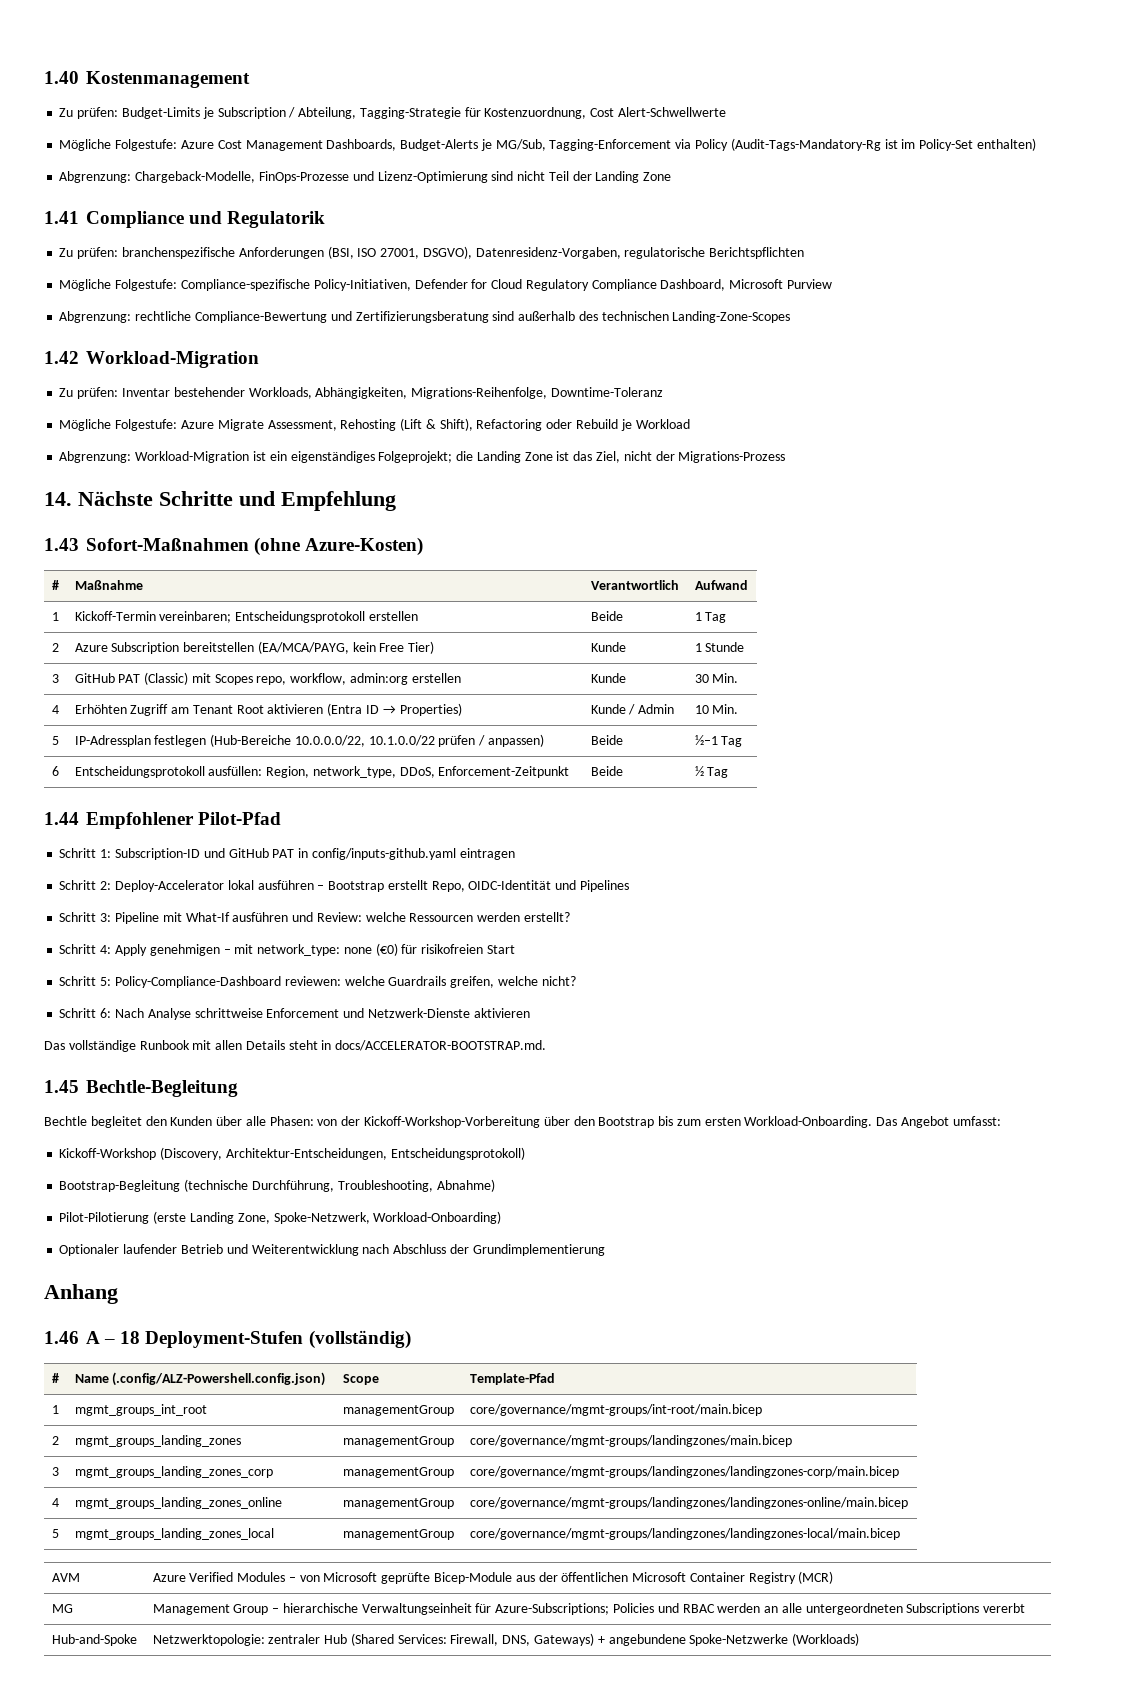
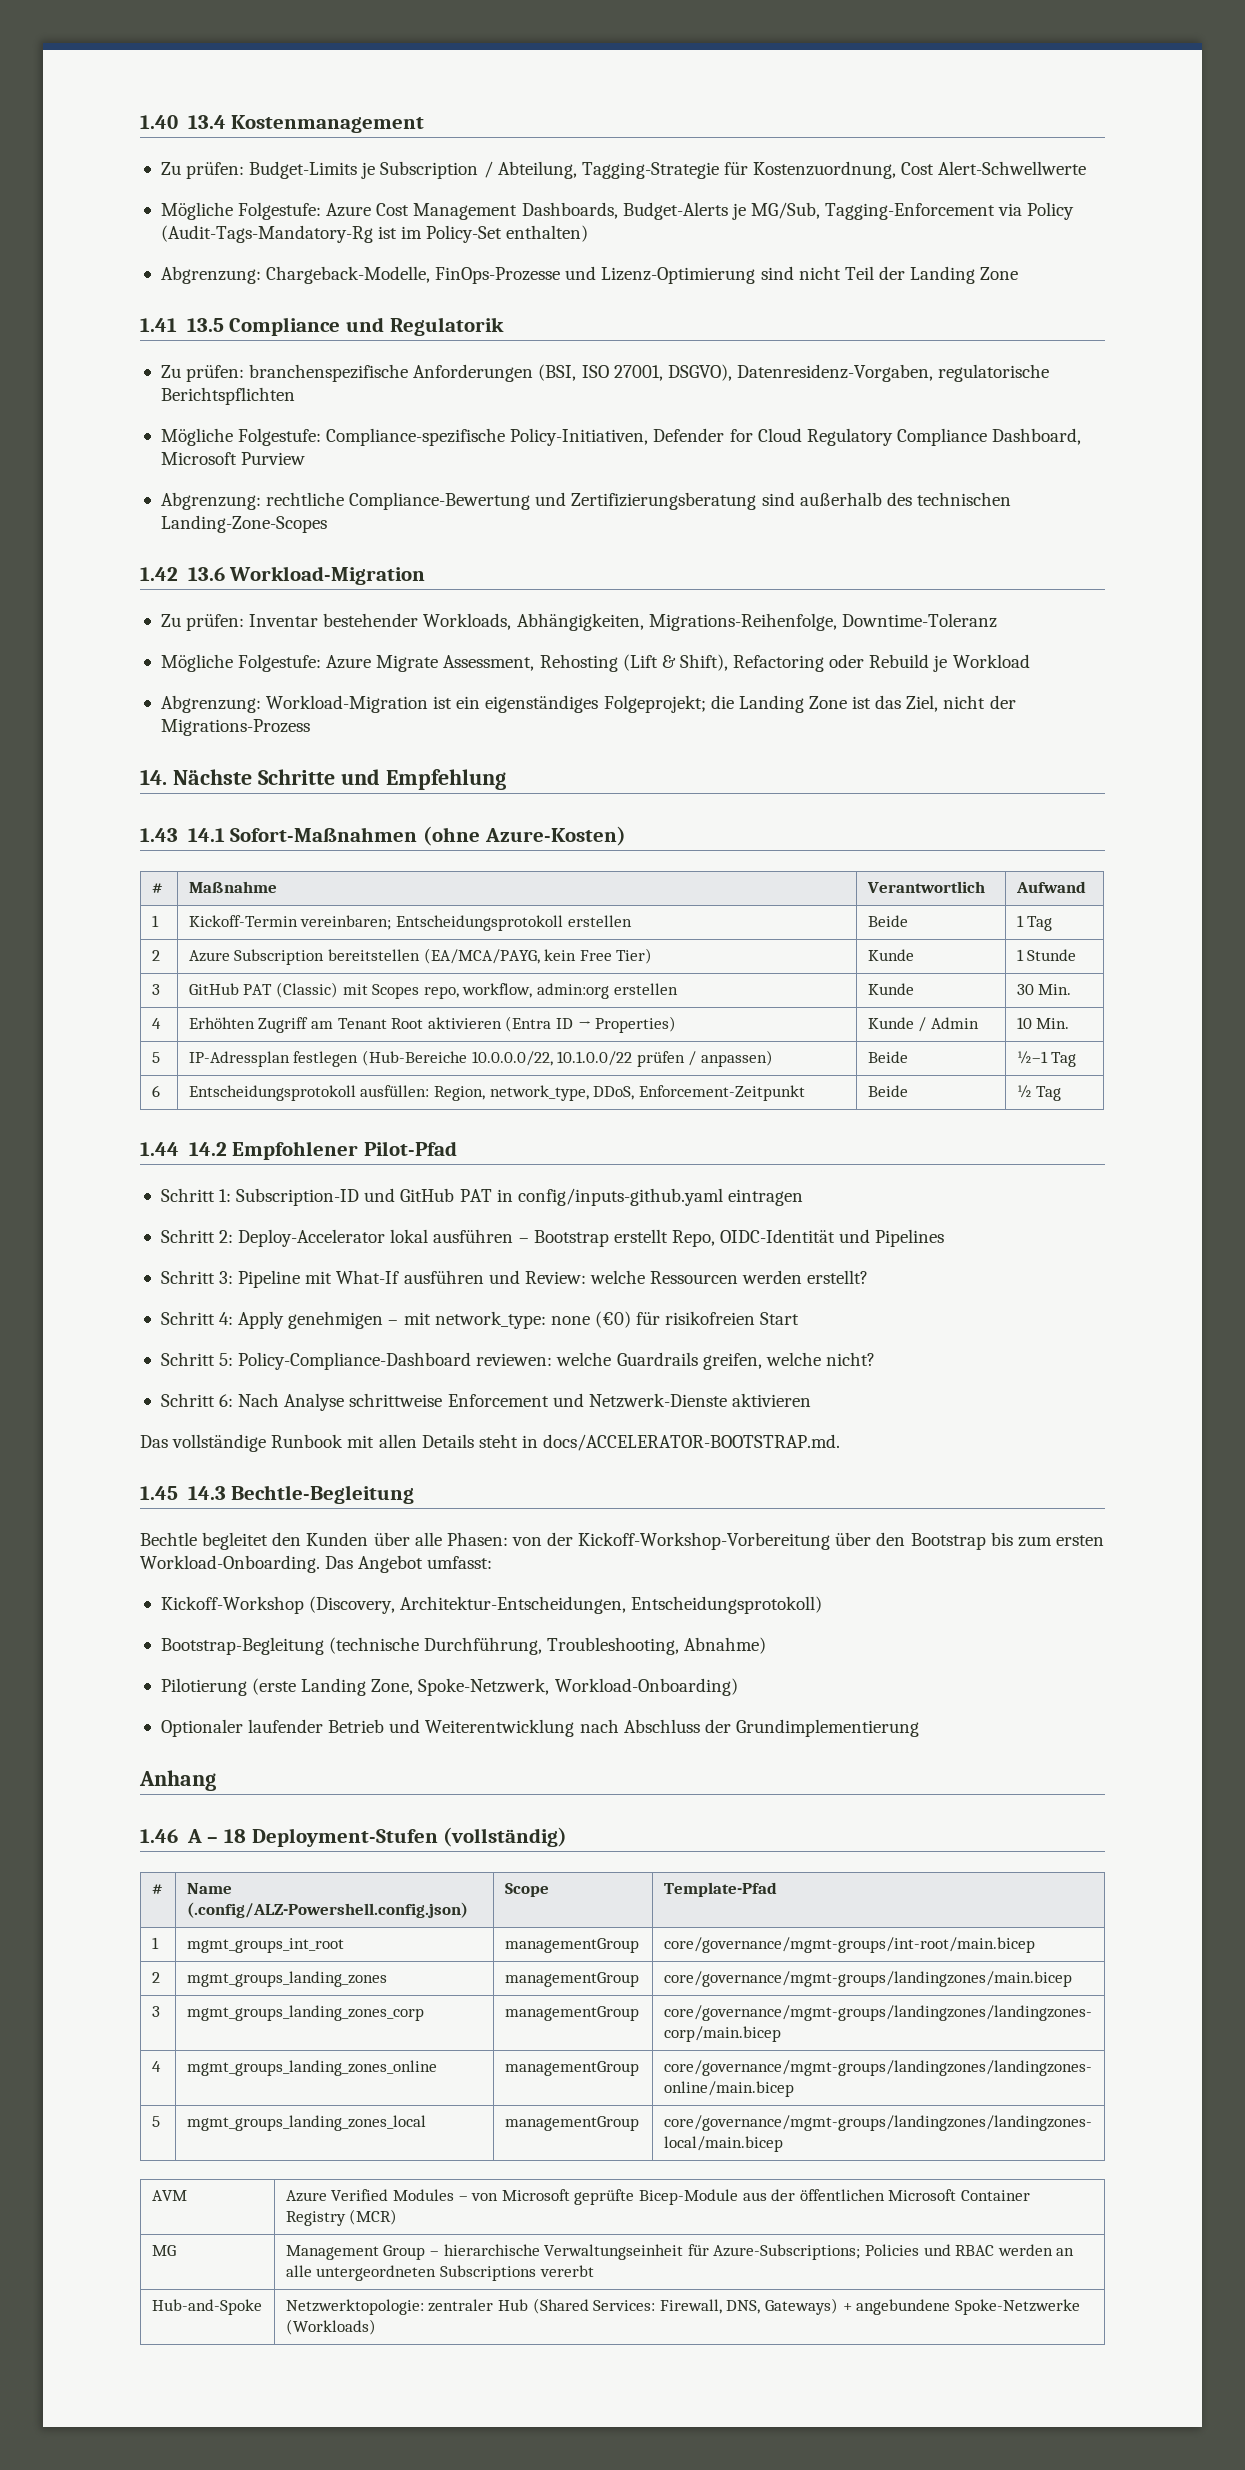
(79, 77) none -> [187,115,226,129] 13.4
(79, 217) none -> [186,318,224,332] 13.5
(79, 357) none -> [187,567,225,581] 13.6
(79, 544) none -> [187,828,225,842] 14.1
(79, 818) none -> [188,1142,227,1156] 14.2
(79, 1086) none -> [187,1486,226,1500] 14.3
[59,1212,150,1224] Pilot-Pilotierung -> [160,1678,247,1696] Pilotierung

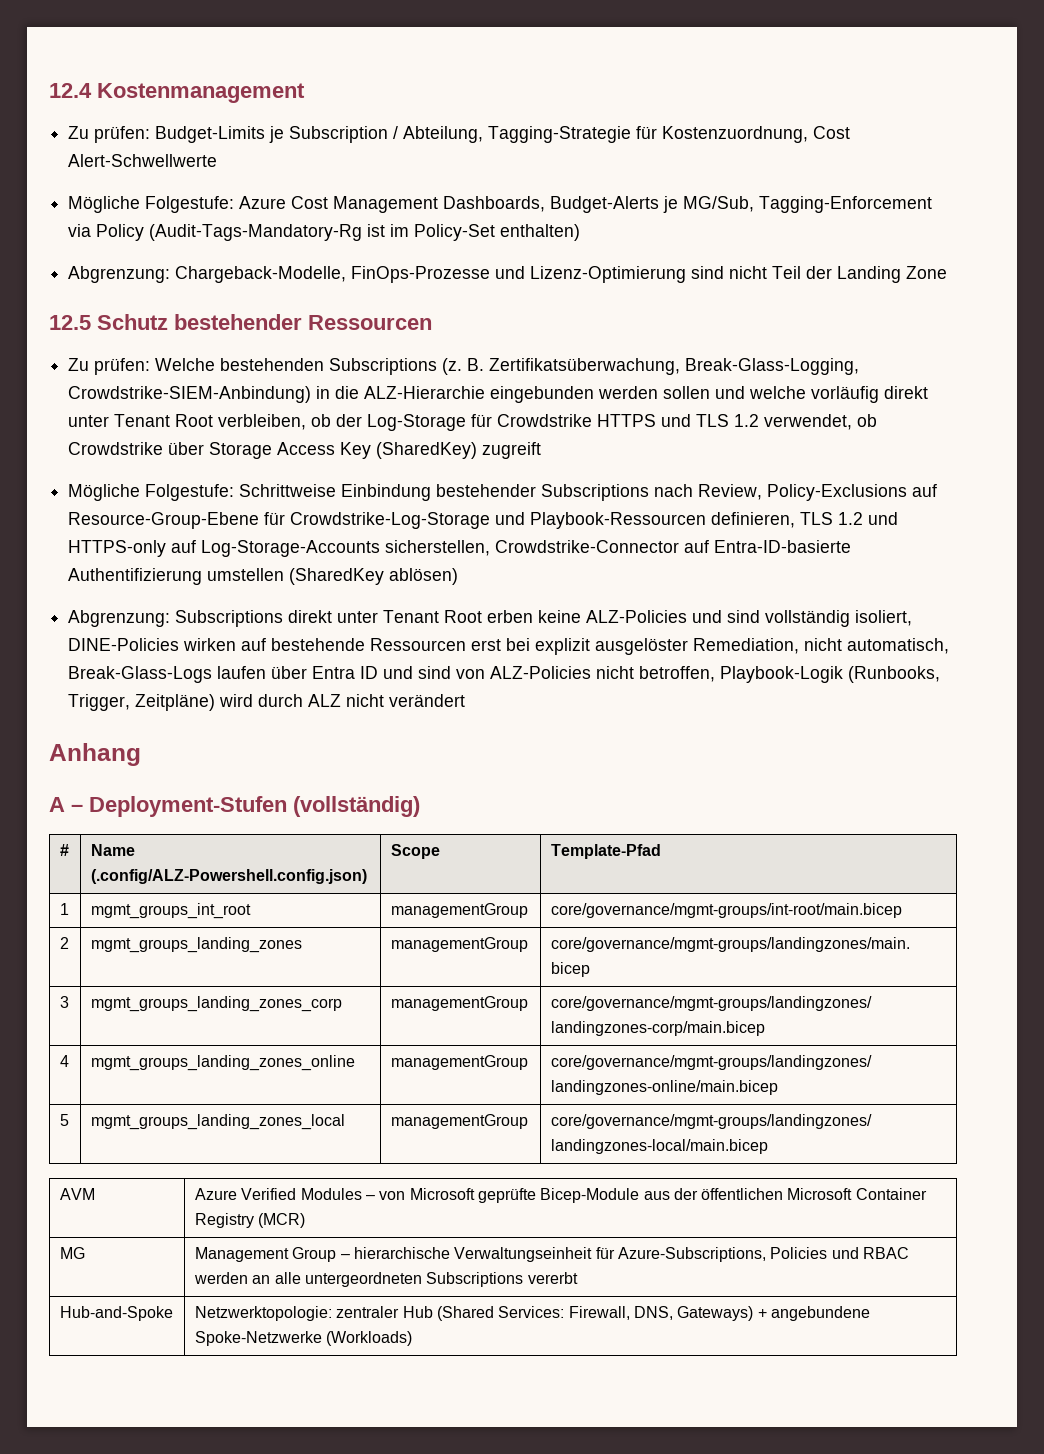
[140,115,226,129] 1.40 13.4 -> [49,83,92,98] 12.4
[140,317,504,336] [160,364,1050,382] [160,387,295,405] [160,428,1082,446] [160,452,306,465] [160,492,1011,510] [160,515,327,533] [140,566,426,585] [160,613,997,631] [160,654,1030,672] [160,695,1016,713] [160,719,310,736] [140,769,506,790] [140,826,626,846] [151,883,163,893] [188,881,277,893] [866,881,985,893] [1015,881,1086,893] [151,915,159,927] [188,915,632,931] [867,915,908,927] [1016,915,1053,931] [151,950,160,961] [188,948,653,965] [867,949,914,961] [1016,949,1077,961] [151,984,160,995] [188,982,678,999] [867,983,914,995] [1016,984,1072,995] [151,1018,161,1029] [188,1016,677,1033] [867,1017,980,1032] [1016,1017,1070,1029] [151,1052,160,1063] [188,1050,774,1067] [867,1051,908,1063] [1016,1051,1077,1067] [151,1085,160,1097] [188,1085,805,1101] [867,1085,908,1097] [1016,1085,1062,1101] [140,1141,457,1160] [160,1188,803,1206] [160,1229,945,1247] [160,1270,869,1288] [160,1311,800,1329] [160,1352,875,1370] [160,1393,811,1411] [140,1434,841,1452] [140,1485,415,1504] [140,1532,1104,1550] [140,1555,493,1573] [160,1596,823,1614] [160,1637,767,1655] [160,1678,738,1696] [160,1719,919,1737] 1.41 13.5 Compliance und Regulatorik // Zu prüfen: branchenspezifische Anforderungen (BSI, ISO 27001, DSGVO), Datenresidenz-Vorgaben, regulatorische Berichtspflichten // Mögliche Folgestufe: Compliance-spezifische Policy-Initiativen, Defender for Cloud Regulatory Compliance Dashboard, Microsoft Purview // Abgrenzung: rechtliche Compliance-Bewertung und Zertifizierungsberatung sind außerhalb des technischen Landing-Zone-Scopes // 1.42 13.6 Workload-Migration // Zu prüfen: Inventar bestehender Workloads, Abhängigkeiten, Migrations-Reihenfolge, Downtime-Toleranz // Mögliche Folgestufe: Azure Migrate Assessment, Rehosting (Lift & Shift), Refactoring oder Rebuild je Workload // Abgrenzung: Workload-Migration ist ein eigenständiges Folgeprojekt; die Landing Zone ist das Ziel, nicht der Migrations-Prozess // 14. Nächste Schritte und Empfehlung // 1.43 14.1 Sofort-Maßnahmen (ohne Azure-Kosten) // # | Maßnahme | Verantwortlich | Aufwand // 1 | Kickoff-Termin vereinbaren; Entscheidungsprotokoll erstellen | Beide | 1 Tag // 2 | Azure Subscription bereitstellen (EA/MCA/PAYG, kein Free Tier) | Kunde | 1 Stunde // 3 | GitHub PAT (Classic) mit Scopes repo, workflow, admin:org erstellen | Kunde | 30 Min. // 4 | Erhöhten Zugriff am Tenant Root aktivieren (Entra ID → Properties) | Kunde / Admin | 10 Min. // 5 | IP-Adressplan festlegen (Hub-Bereiche 10.0.0.0/22, 10.1.0.0/22 prüfen / anpassen) | Beide | ½–1 Tag // 6 | Entscheidungsprotokoll ausfüllen: Region, network_type, DDoS, Enforcement-Zeitpunkt | Beide | ½ Tag // 1.44 14.2 Empfohlener Pilot-Pfad // Schritt 1: Subscription-ID und GitHub PAT in config/inputs-github.yaml eintragen // Schritt 2: Deploy-Accelerator lokal ausführen – Bootstrap erstellt Repo, OIDC-Identität und Pipelines // Schritt 3: Pipeline mit What-If ausführen und Review: welche Ressourcen werden erstellt? // Schritt 4: Apply genehmigen – mit network_type: none (€0) für risikofreien Start // Schritt 5: Policy-Compliance-Dashboard reviewen: welche Guardrails greifen, welche nicht? // Schritt 6: Nach Analyse schrittweise Enforcement und Netzwerk-Dienste aktivieren // Das vollständige Runbook mit allen Details steht in docs/ACCELERATOR-BOOTSTRAP.md. // 1.45 14.3 Bechtle-Begleitung // Bechtle begleitet den Kunden über alle Phasen: von der Kickoff-Workshop-Vorbereitung über den Bootstrap bis zum ersten Workload-Onboarding. Das Angebot umfasst: // Kickoff-Workshop (Discovery, Architektur-Entscheidungen, Entscheidungsprotokoll) // Bootstrap-Begleitung (technische Durchführung, Troubleshooting, Abnahme) // Pilotierung (erste Landing Zone, Spoke-Netzwerk, Workload-Onboarding) // Optionaler laufender Betrieb und Weiterentwicklung nach Abschluss der Grundimplementierung -> [49,314,432,330] [68,358,860,375] [68,386,929,403] [68,414,878,431] [68,442,542,459] [68,484,938,501] [68,512,899,529] [68,540,852,557] [68,568,459,585] [68,610,913,627] [68,638,950,655] [68,666,941,683] [68,694,466,711] 12.5 Schutz bestehender Ressourcen // Zu prüfen: Welche bestehenden Subscriptions (z. B. Zertifikatsüberwachung, Break-Glass-Logging, Crowdstrike-SIEM-Anbindung) in die ALZ-Hierarchie eingebunden werden sollen und welche vorläufig direkt unter Tenant Root verbleiben, ob der Log-Storage für Crowdstrike HTTPS und TLS 1.2 verwendet, ob Crowdstrike über Storage Access Key (SharedKey) zugreift // Mögliche Folgestufe: Schrittweise Einbindung bestehender Subscriptions nach Review, Policy-Exclusions auf Resource-Group-Ebene für Crowdstrike-Log-Storage und Playbook-Ressourcen definieren, TLS 1.2 und HTTPS-only auf Log-Storage-Accounts sicherstellen, Crowdstrike-Connector auf Entra-ID-basierte Authentifizierung umstellen (SharedKey ablösen) // Abgrenzung: Subscriptions direkt unter Tenant Root erben keine ALZ-Policies und sind vollständig isoliert, DINE-Policies wirken auf bestehende Ressourcen erst bei explizit ausgelöster Remediation, nicht automatisch, Break-Glass-Logs laufen über Entra ID und sind von ALZ-Policies nicht betroffen, Playbook-Logik (Runbooks, Trigger, Zeitpläne) wird durch ALZ nicht verändert
[140,1829,178,1843] 1.46 -> (141, 754) none
[223,1829,246,1843] 18 -> (83, 808) none
[713,2244,861,2260] Azure-Subscriptions; -> [617,1247,766,1262] Azure-Subscriptions,

